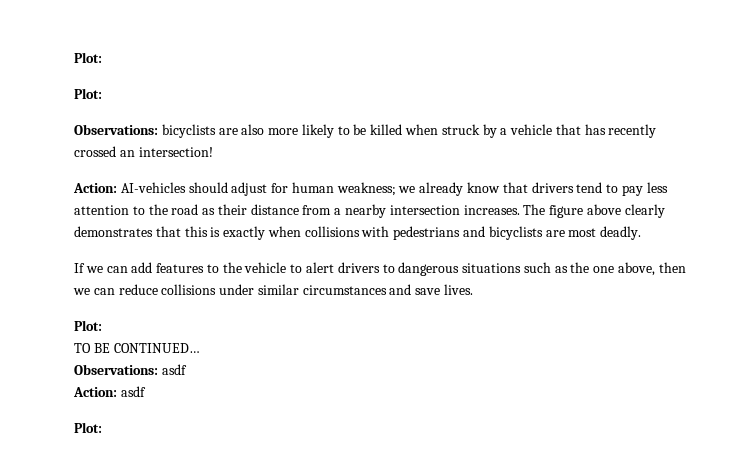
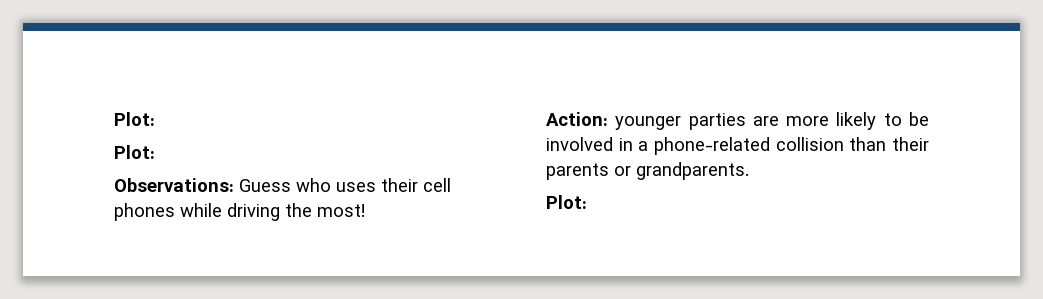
[161,124,657,138] [74,146,213,157] [73,182,668,196] [74,204,665,218] [74,226,642,240] [74,262,686,276] [73,284,474,295] [74,320,102,331] [74,343,200,353] [74,364,187,375] [73,386,146,397] bicyclists are also more likely to be killed when struck by a vehicle that has recently crossed an intersection! // Action: AI-vehicles should adjust for human weakness; we already know that drivers tend to pay less attention to the road as their distance from a nearby intersection increases. The figure above clearly demonstrates that this is exactly when collisions with pedestrians and bicyclists are most deadly. // If we can add features to the vehicle to alert drivers to dangerous situations such as the one above, then we can reduce collisions under similar circumstances and save lives. // Plot: // TO BE CONTINUED… // Observations: asdf // Action: asdf -> [239,178,451,192] [114,203,365,221] [546,112,929,130] [546,137,929,155] [546,162,749,180] Guess who uses their cell phones while driving the most! // Action: younger parties are more likely to be involved in a phone-related collision than their parents or grandparents.

